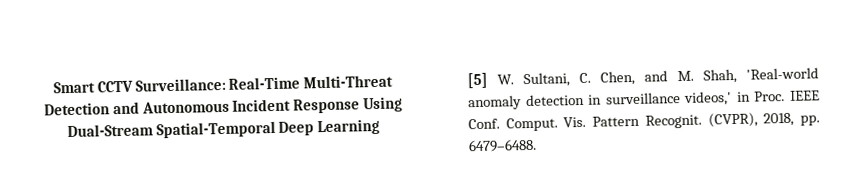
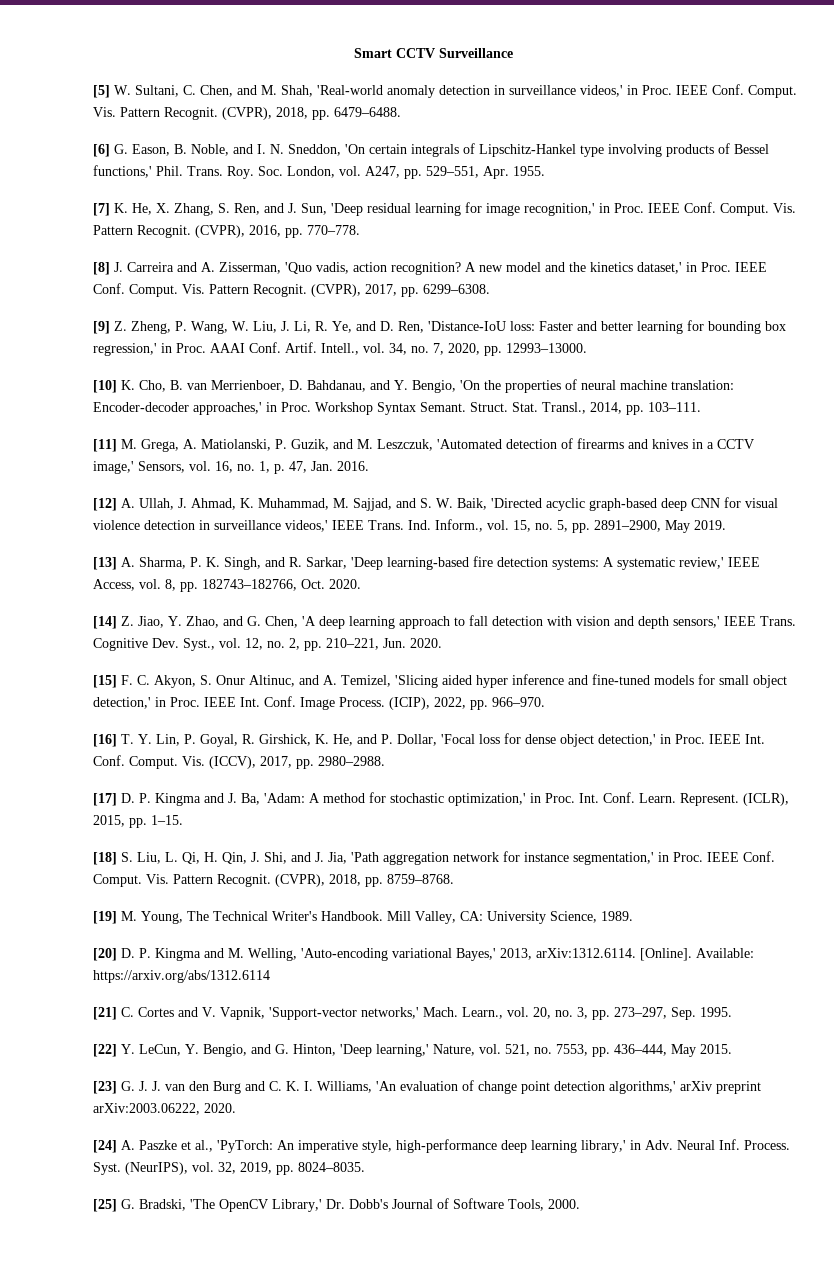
[134,74,394,92] [43,96,404,116] [66,118,381,139] Surveillance: Real-Time Multi-Threat Detection and Autonomous Incident Response Using Dual-Stream Spatial-Temporal Deep Learning -> [439,48,513,58] Surveillance
(537, 145) none -> [93,143,770,157] [93,165,546,179] [93,202,797,216] [93,225,361,238] [93,262,768,275] [93,283,491,297] [93,320,787,334] [93,342,588,356] [93,379,735,393] [93,402,702,415] [93,438,755,452] [93,461,370,474] [93,497,779,511] [93,519,727,533] [93,556,761,570] [93,579,362,592] [93,615,797,629] [93,638,443,651] [93,674,788,688] [93,696,546,710] [93,733,766,747] [93,755,386,769] [93,792,790,806] [93,815,184,828] [93,851,776,865] [93,874,455,887] [93,911,634,924] [93,948,755,961] [93,970,271,983] [93,1007,733,1020] [93,1044,733,1057] [93,1080,762,1094] [93,1103,237,1115] [93,1139,791,1153] [93,1162,366,1175] [93,1198,581,1212] // [6] G. Eason, B. Noble, and I. N. Sneddon, 'On certain integrals of Lipschitz-Hankel type involving products of Bessel functions,' Phil. Trans. Roy. Soc. London, vol. A247, pp. 529–551, Apr. 1955. // [7] K. He, X. Zhang, S. Ren, and J. Sun, 'Deep residual learning for image recognition,' in Proc. IEEE Conf. Comput. Vis. Pattern Recognit. (CVPR), 2016, pp. 770–778. // [8] J. Carreira and A. Zisserman, 'Quo vadis, action recognition? A new model and the kinetics dataset,' in Proc. IEEE Conf. Comput. Vis. Pattern Recognit. (CVPR), 2017, pp. 6299–6308. // [9] Z. Zheng, P. Wang, W. Liu, J. Li, R. Ye, and D. Ren, 'Distance-IoU loss: Faster and better learning for bounding box regression,' in Proc. AAAI Conf. Artif. Intell., vol. 34, no. 7, 2020, pp. 12993–13000. // [10] K. Cho, B. van Merrienboer, D. Bahdanau, and Y. Bengio, 'On the properties of neural machine translation: Encoder-decoder approaches,' in Proc. Workshop Syntax Semant. Struct. Stat. Transl., 2014, pp. 103–111. // [11] M. Grega, A. Matiolanski, P. Guzik, and M. Leszczuk, 'Automated detection of firearms and knives in a CCTV image,' Sensors, vol. 16, no. 1, p. 47, Jan. 2016. // [12] A. Ullah, J. Ahmad, K. Muhammad, M. Sajjad, and S. W. Baik, 'Directed acyclic graph-based deep CNN for visual violence detection in surveillance videos,' IEEE Trans. Ind. Inform., vol. 15, no. 5, pp. 2891–2900, May 2019. // [13] A. Sharma, P. K. Singh, and R. Sarkar, 'Deep learning-based fire detection systems: A systematic review,' IEEE Access, vol. 8, pp. 182743–182766, Oct. 2020. // [14] Z. Jiao, Y. Zhao, and G. Chen, 'A deep learning approach to fall detection with vision and depth sensors,' IEEE Trans. Cognitive Dev. Syst., vol. 12, no. 2, pp. 210–221, Jun. 2020. // [15] F. C. Akyon, S. Onur Altinuc, and A. Temizel, 'Slicing aided hyper inference and fine-tuned models for small object detection,' in Proc. IEEE Int. Conf. Image Process. (ICIP), 2022, pp. 966–970. // [16] T. Y. Lin, P. Goyal, R. Girshick, K. He, and P. Dollar, 'Focal loss for dense object detection,' in Proc. IEEE Int. Conf. Comput. Vis. (ICCV), 2017, pp. 2980–2988. // [17] D. P. Kingma and J. Ba, 'Adam: A method for stochastic optimization,' in Proc. Int. Conf. Learn. Represent. (ICLR), 2015, pp. 1–15. // [18] S. Liu, L. Qi, H. Qin, J. Shi, and J. Jia, 'Path aggregation network for instance segmentation,' in Proc. IEEE Conf. Comput. Vis. Pattern Recognit. (CVPR), 2018, pp. 8759–8768. // [19] M. Young, The Technical Writer's Handbook. Mill Valley, CA: University Science, 1989. // [20] D. P. Kingma and M. Welling, 'Auto-encoding variational Bayes,' 2013, arXiv:1312.6114. [Online]. Available: https://arxiv.org/abs/1312.6114 // [21] C. Cortes and V. Vapnik, 'Support-vector networks,' Mach. Learn., vol. 20, no. 3, pp. 273–297, Sep. 1995. // [22] Y. LeCun, Y. Bengio, and G. Hinton, 'Deep learning,' Nature, vol. 521, no. 7553, pp. 436–444, May 2015. // [23] G. J. J. van den Burg and C. K. I. Williams, 'An evaluation of change point detection algorithms,' arXiv preprint arXiv:2003.06222, 2020. // [24] A. Paszke et al., 'PyTorch: An imperative style, high-performance deep learning library,' in Adv. Neural Inf. Process. Syst. (NeurIPS), vol. 32, 2019, pp. 8024–8035. // [25] G. Bradski, 'The OpenCV Library,' Dr. Dobb's Journal of Software Tools, 2000.

